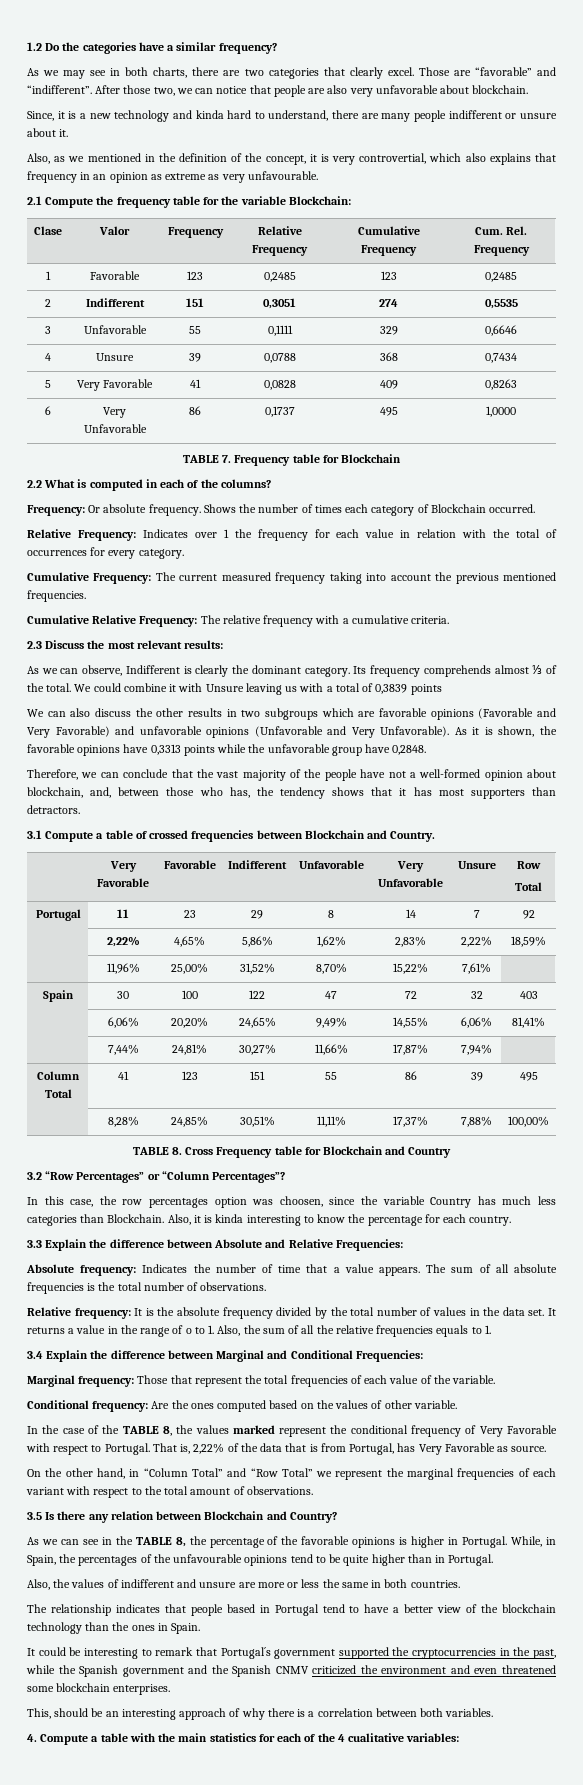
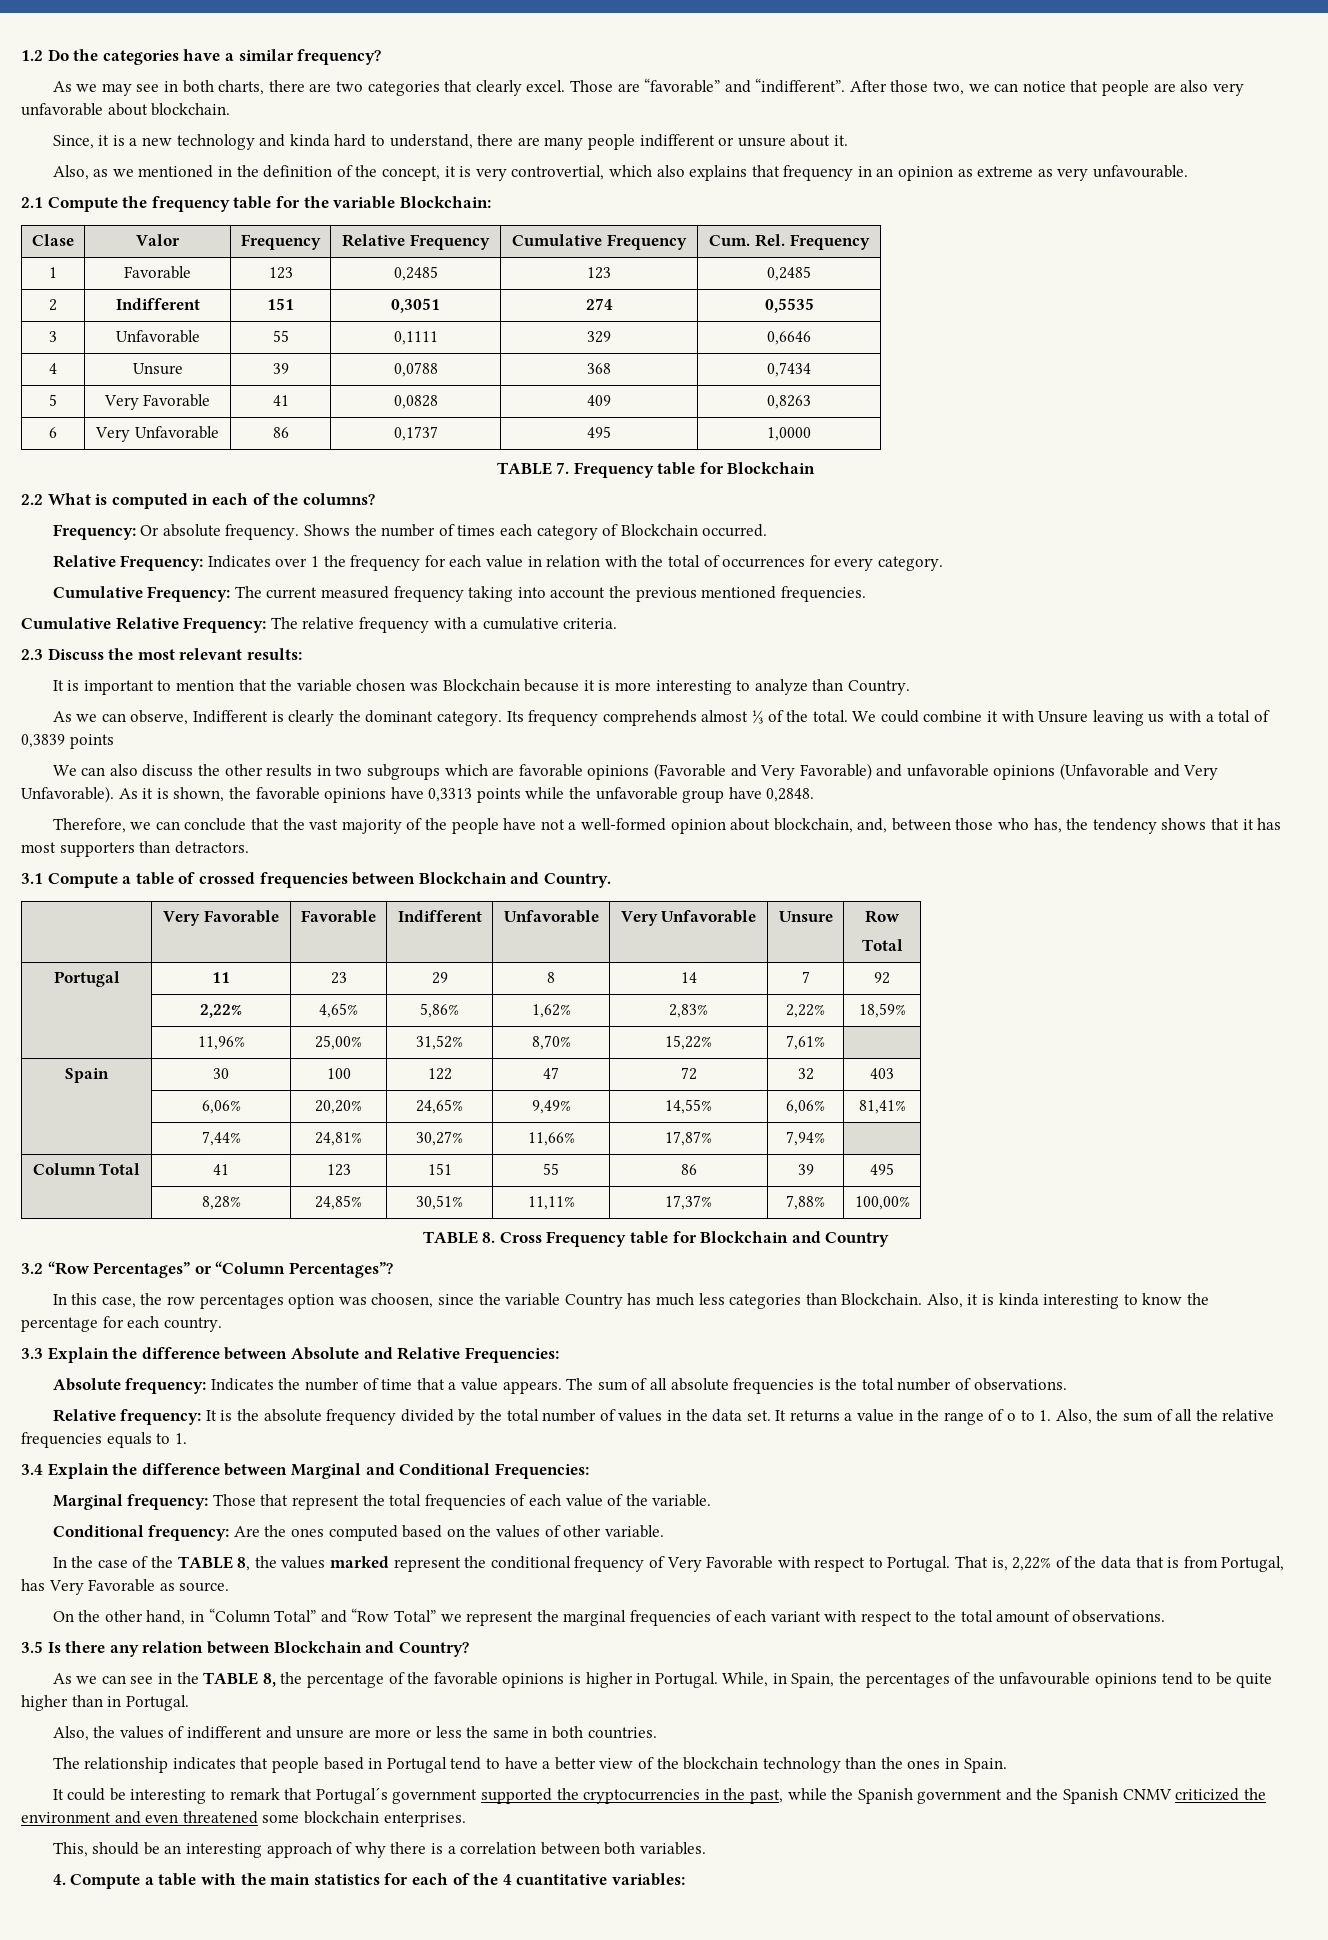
(224, 644) none -> [52,679,910,695] // It is important to mention that the variable chosen was Blockchain because it is more interesting to analyze than Country.
[348,1733,405,1742] cualitative -> [516,1874,608,1885] cuantitative

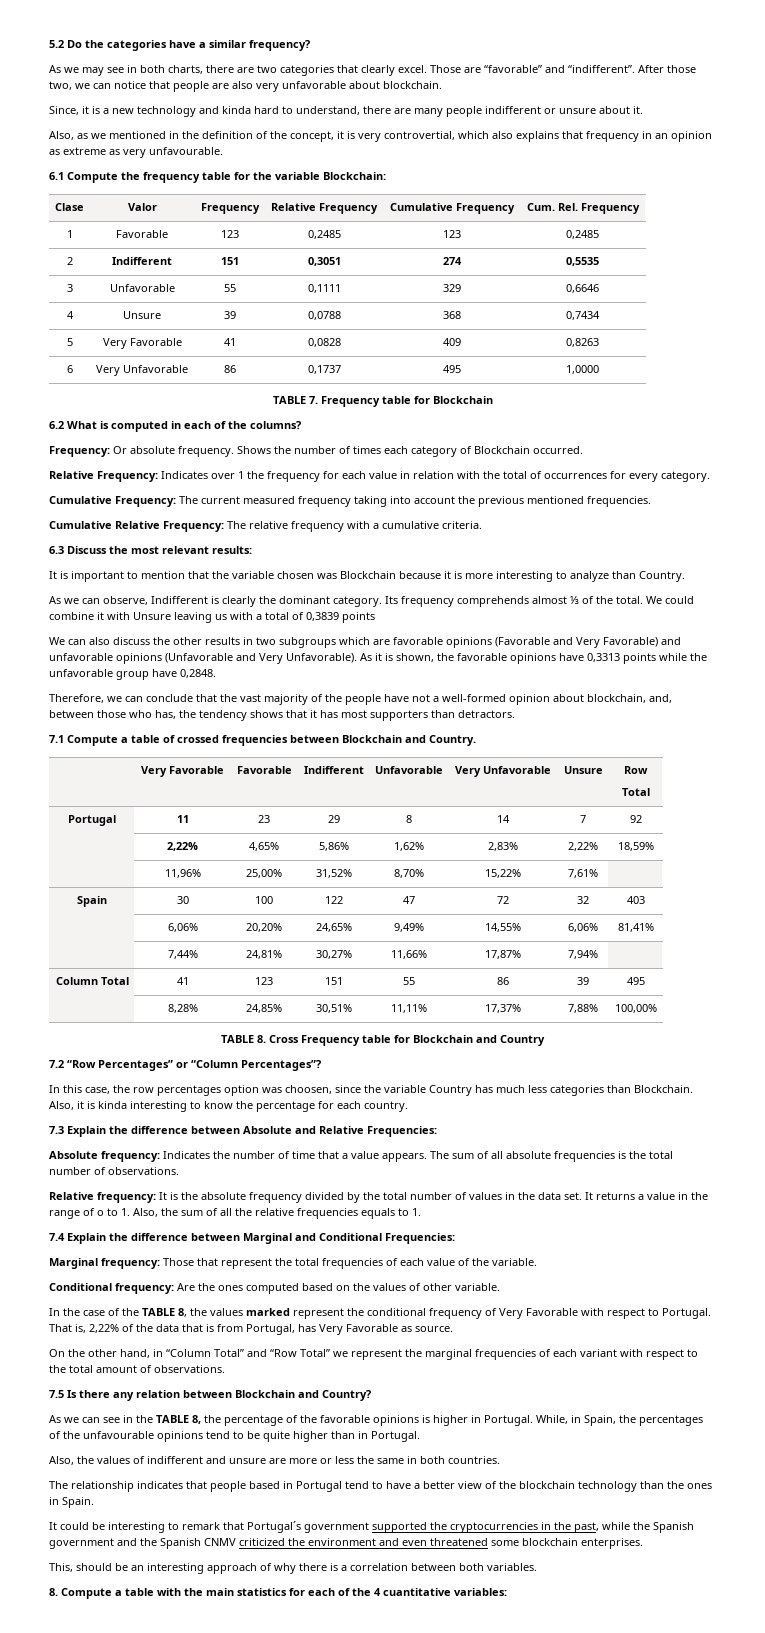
[21,50,43,61] 1.2 -> [49,40,64,48] 5.2
[21,197,43,208] 2.1 -> [49,172,64,180] 6.1
[21,494,43,505] 2.2 -> [49,421,64,429] 6.2
[21,649,43,660] 2.3 -> [49,546,64,554] 6.3
[21,873,43,884] 3.1 -> [49,735,64,743] 7.1
[21,1263,43,1274] 3.2 -> [49,1060,64,1068] 7.2
[21,1348,43,1359] 3.3 -> [49,1126,64,1134] 7.3
[21,1464,43,1475] 3.4 -> [49,1233,65,1241] 7.4
[21,1641,43,1653] 3.5 -> [49,1390,64,1398] 7.5
[52,1874,66,1885] 4. -> [49,1588,58,1596] 8.

